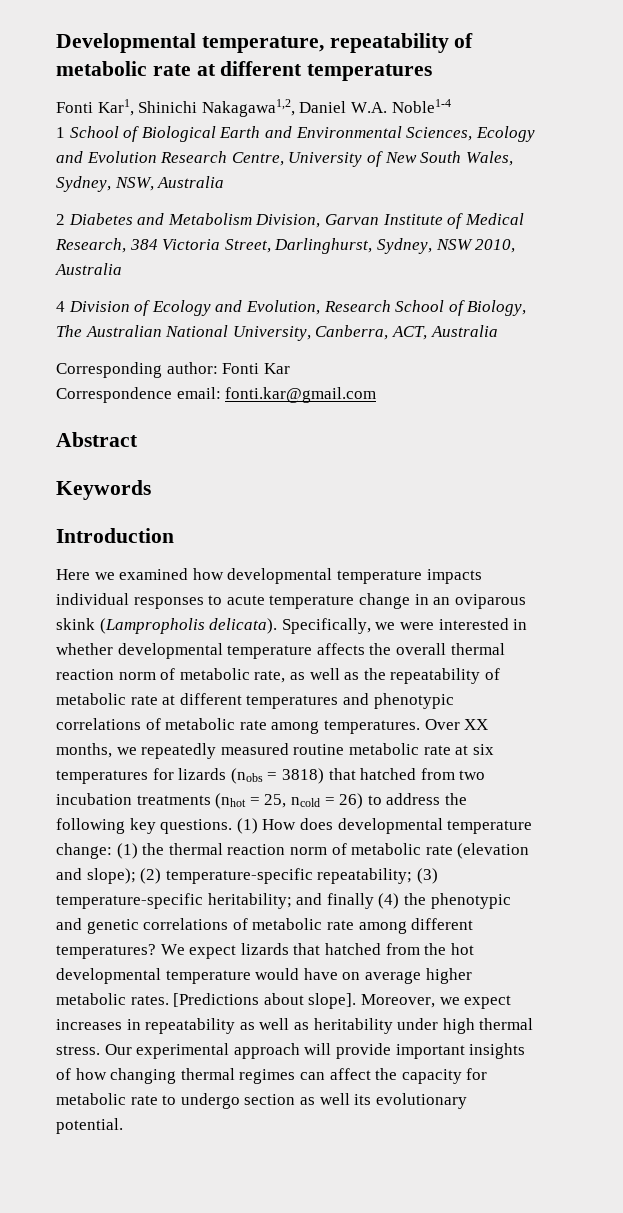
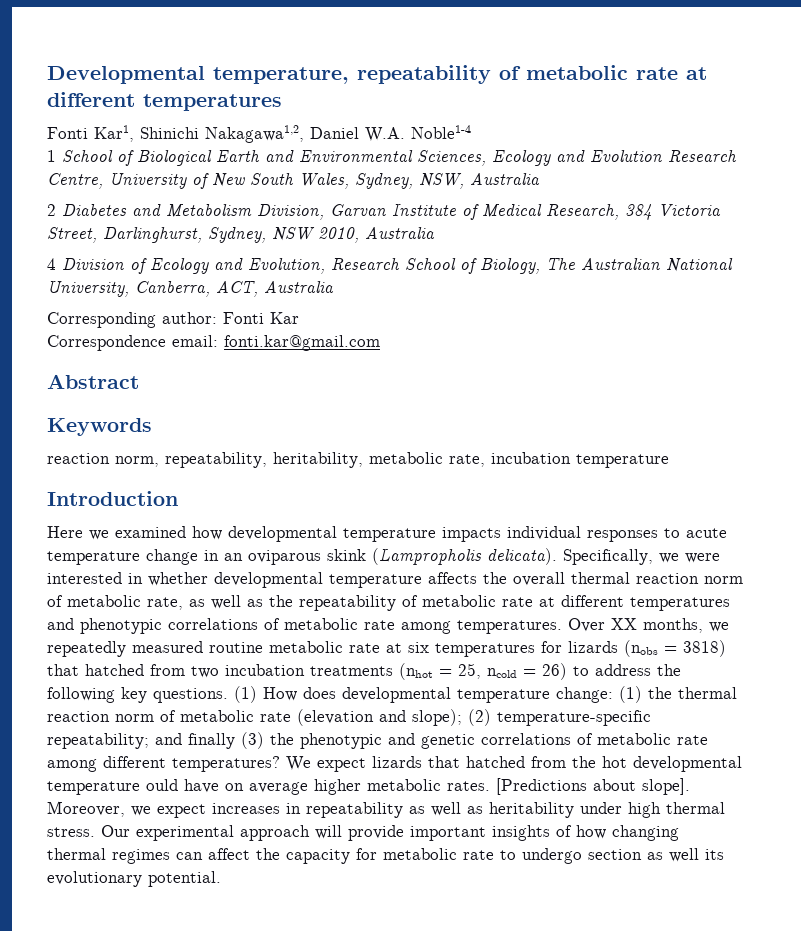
(151, 490) none -> [47,452,669,468] // reaction norm, repeatability, heritability, metabolic rate, incubation temperature
[416,868,438,884] [56,893,292,909] (3) temperature-specific heritability; -> (149, 741) none
[378,893,400,909] (4) -> [241,732,264,749] (3)
[255,968,300,980] would -> [146,779,178,791] ould

